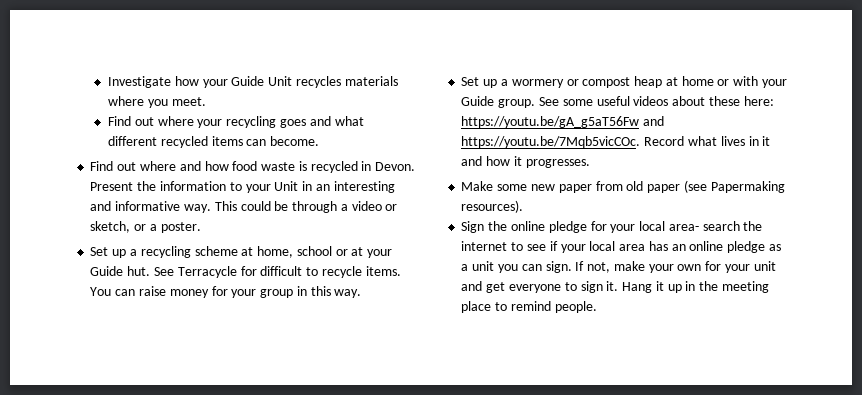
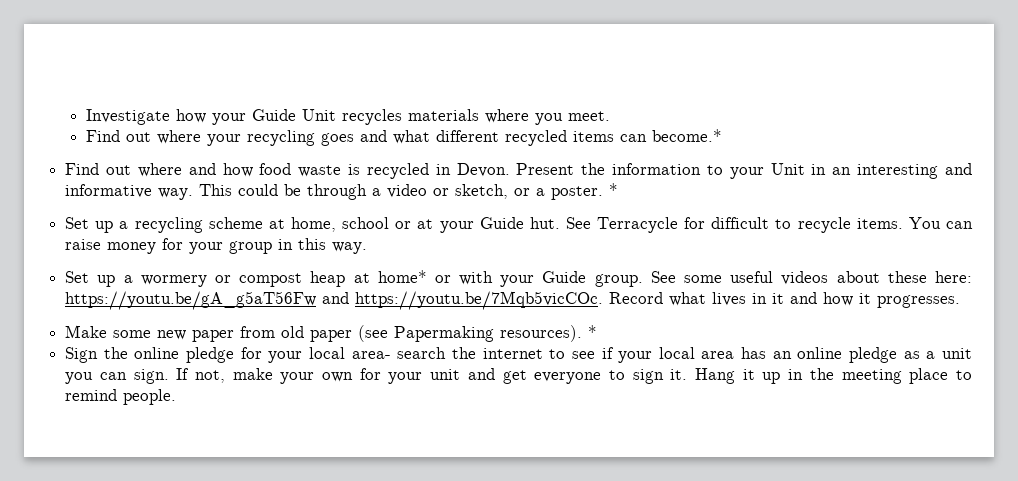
[270,136,320,146] become. -> [651,129,722,142] become.*
(201, 227) none -> [609,183,619,196] *
[681,76,714,86] home -> [377,270,427,283] home*
(524, 206) none -> [588,325,598,338] *

